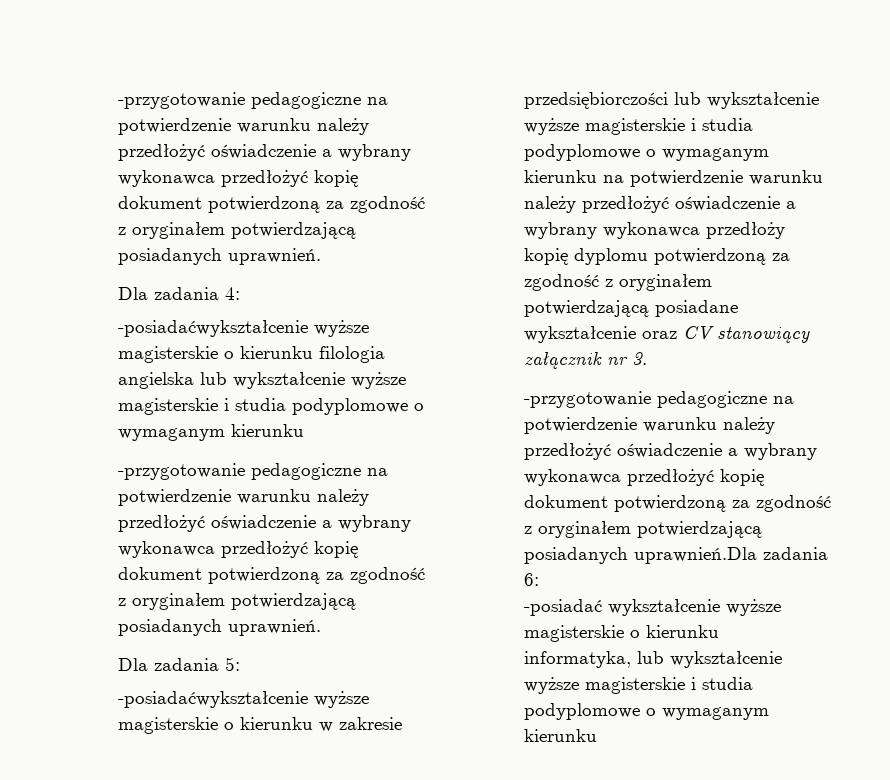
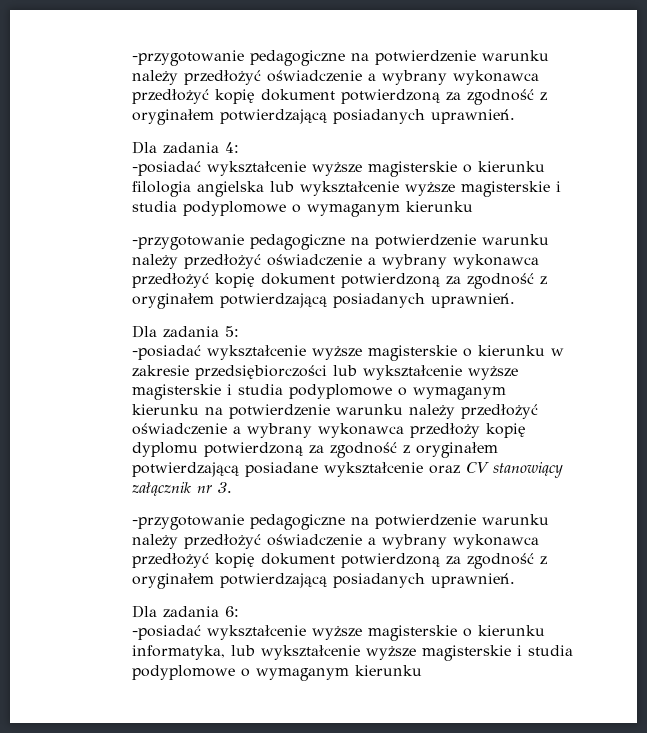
[117,320,308,337] -posiadaćwykształcenie -> [132,161,307,176] -posiadać wykształcenie
[117,691,308,708] -posiadaćwykształcenie -> [132,345,307,360] -posiadać wykształcenie
[633,547,757,564] uprawnień.Dla -> [431,573,516,588] [132,605,158,618] uprawnień. // Dla

